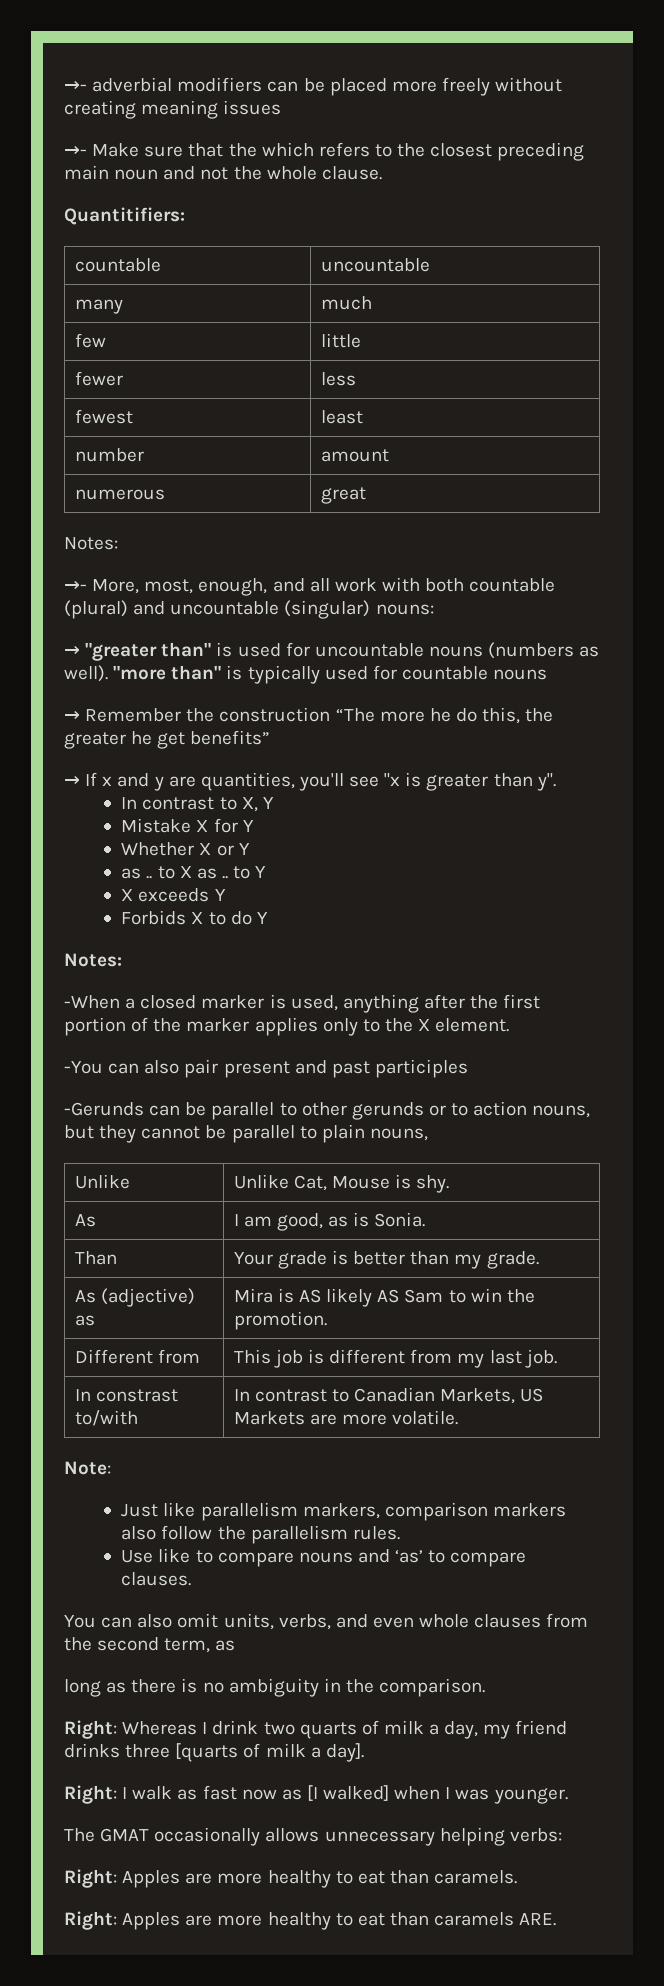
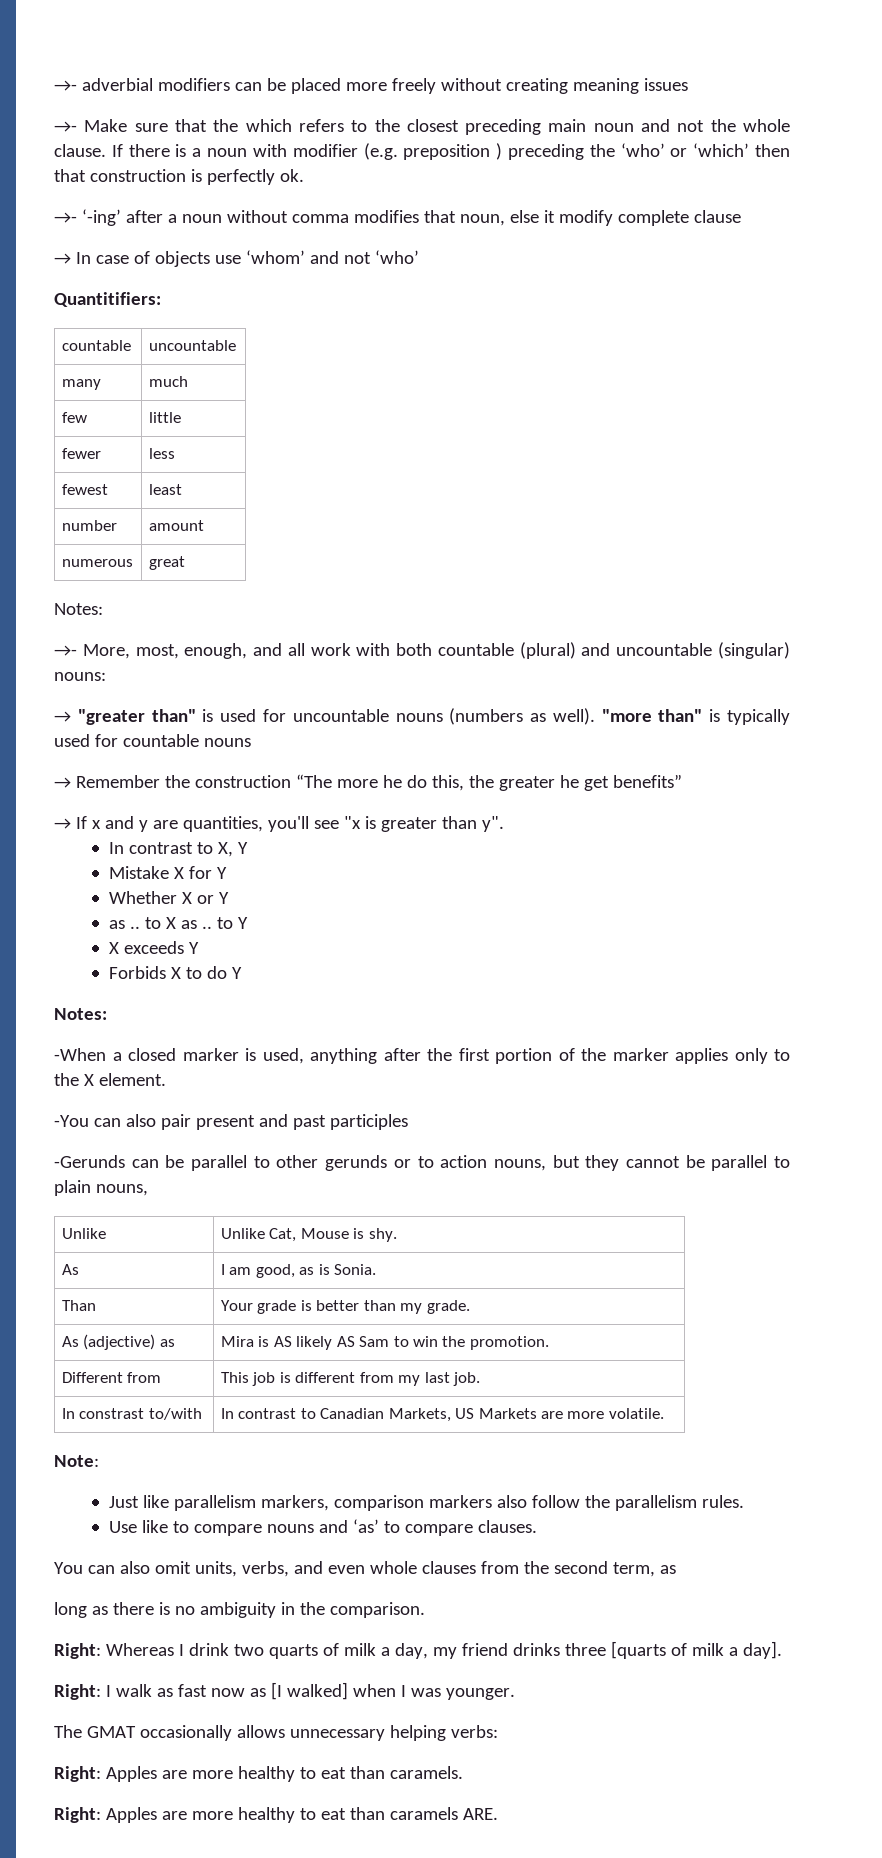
(382, 173) none -> [111,143,790,160] [54,169,304,185] [54,209,741,226] [54,250,419,267] If there is a noun with modifier (e.g. preposition ) preceding the ‘who’ or ‘which’ then that construction is perfectly ok. // →- ‘-ing’ after a noun without comma modifies that noun, else it modify complete clause // → In case of objects use ‘whom’ and not ‘who’

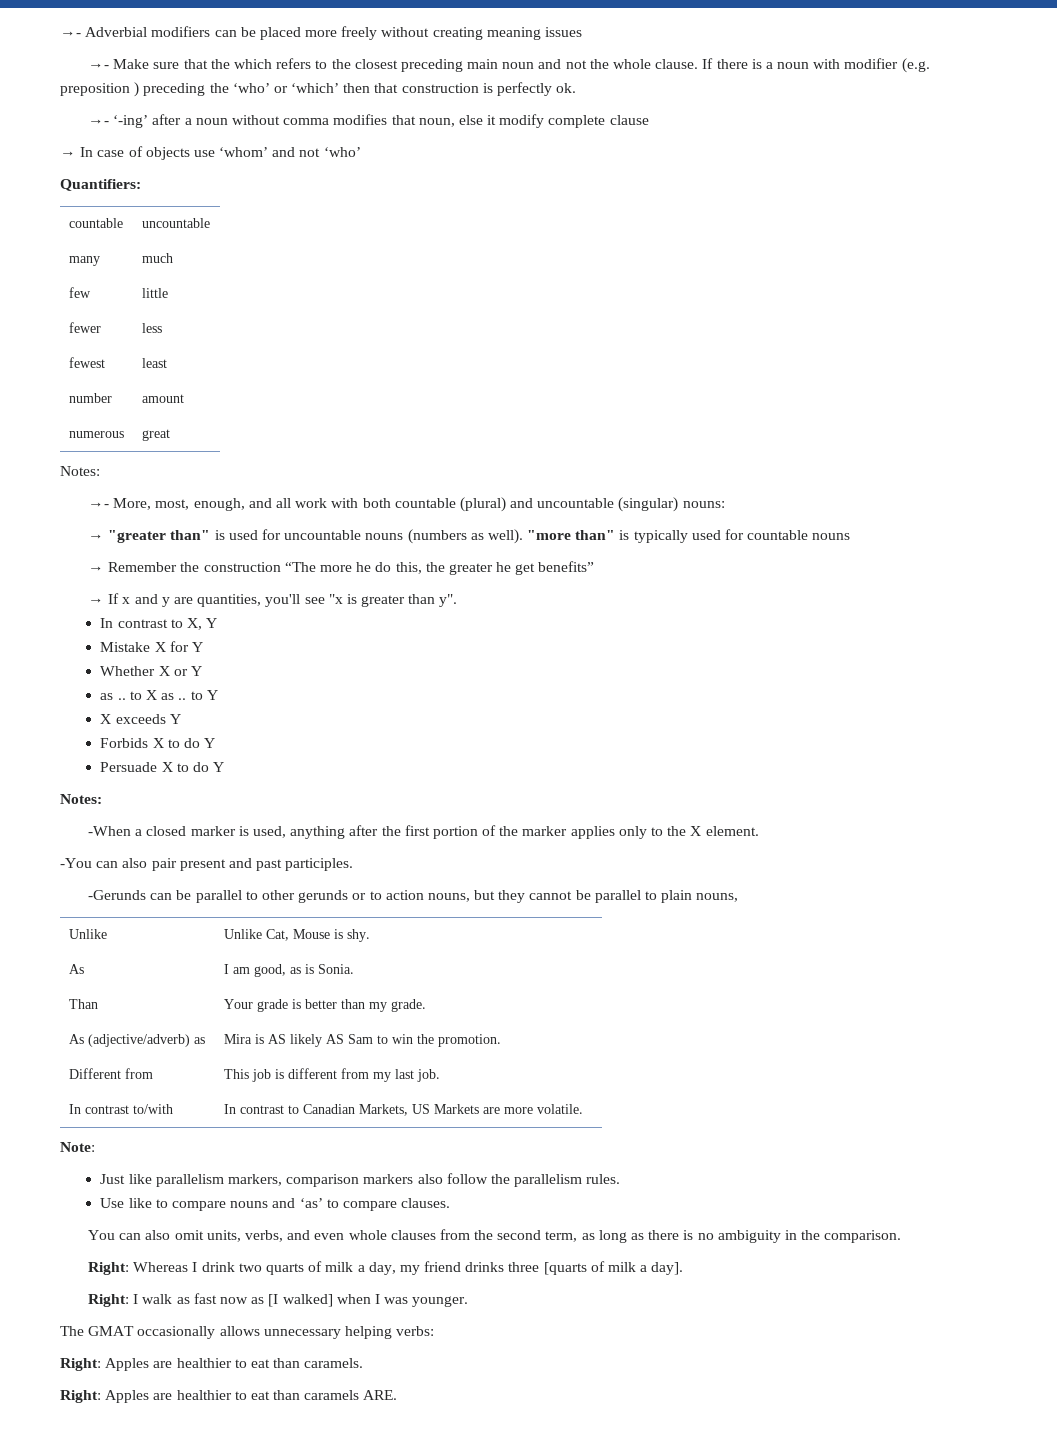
[54,78,153,91] →- adverbial -> [60,27,148,37] →- Adverbial
[54,292,161,307] Quantitifiers: -> [60,179,141,191] Quantifiers:
(243, 973) none -> [100,762,225,772] // Persuade X to do Y
[329,1114,408,1130] participles -> [285,858,354,871] participles.
[83,1334,156,1350] (adjective) -> [87,1034,190,1047] (adjective/adverb)
[79,1408,145,1419] constrast -> [84,1105,129,1114] contrast
(676, 1569) // -> (595, 1236) none
[191,1766,295,1782] more healthy -> [176,1358,232,1368] healthier
[191,1807,295,1823] more healthy -> [176,1390,232,1400] healthier

